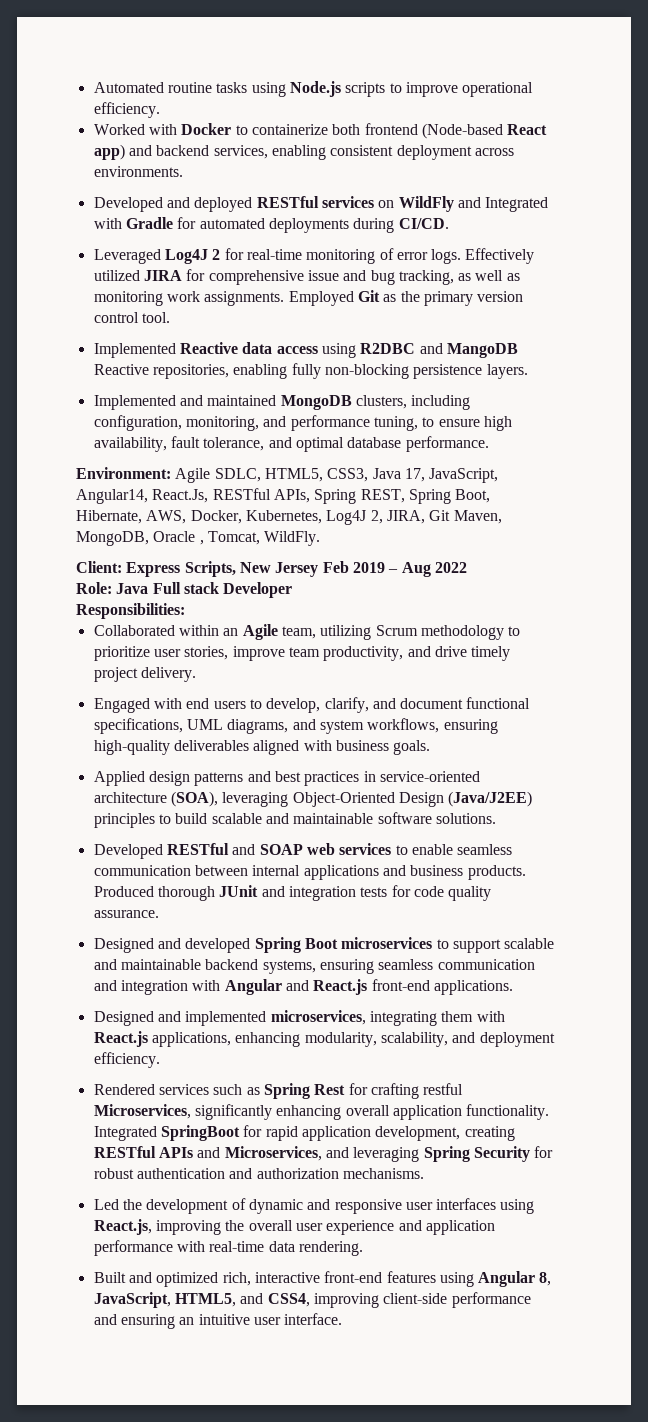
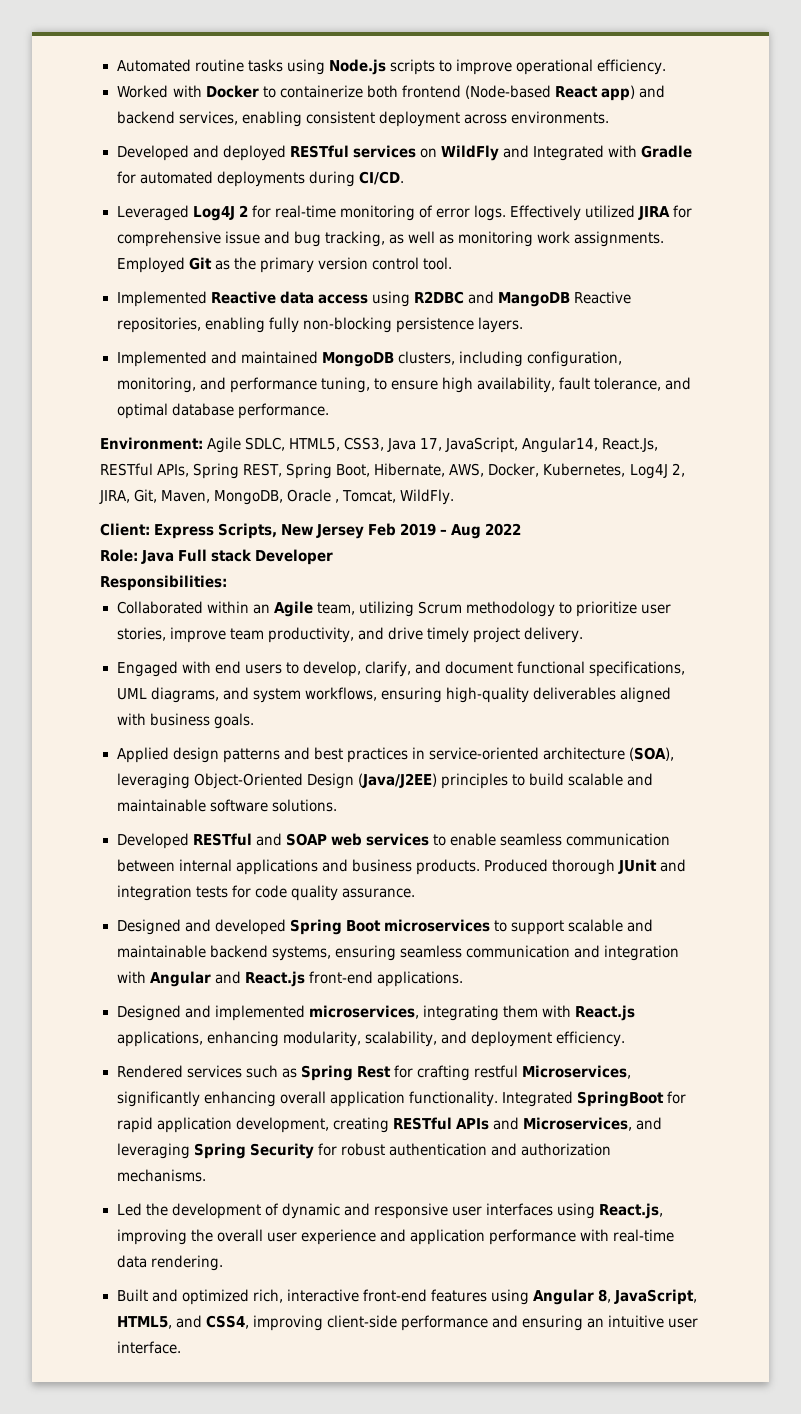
[429,510,451,521] Git -> [134,489,158,503] Git,

